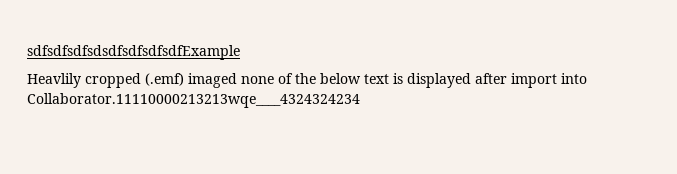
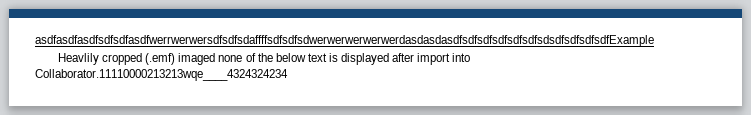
[27,45,240,60] sdfsdfsdfsdsdfsdfsdfsdfExample -> [35,35,654,47] asdfasdfasdfsdfsdfasdfwerrwerwersdfsdfsdaffffsdfsdfsdwerwerwerwerwerdasdasdasdfsdfsdfsdfsdfsdfsdsdfsdfsdfsdfExample

